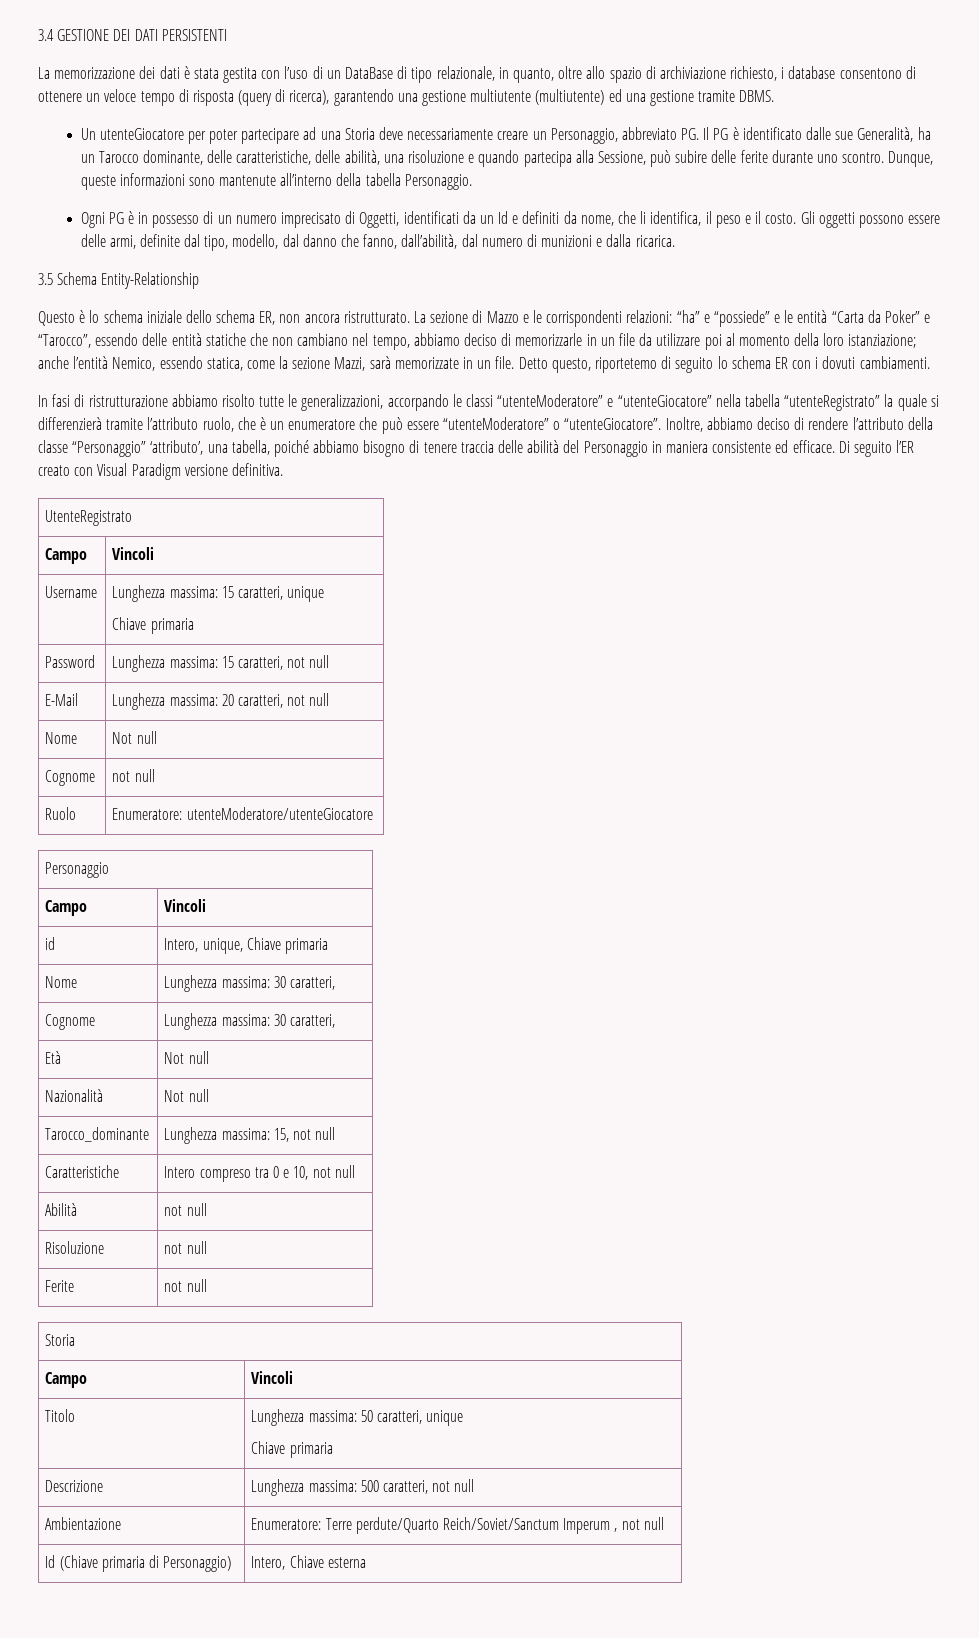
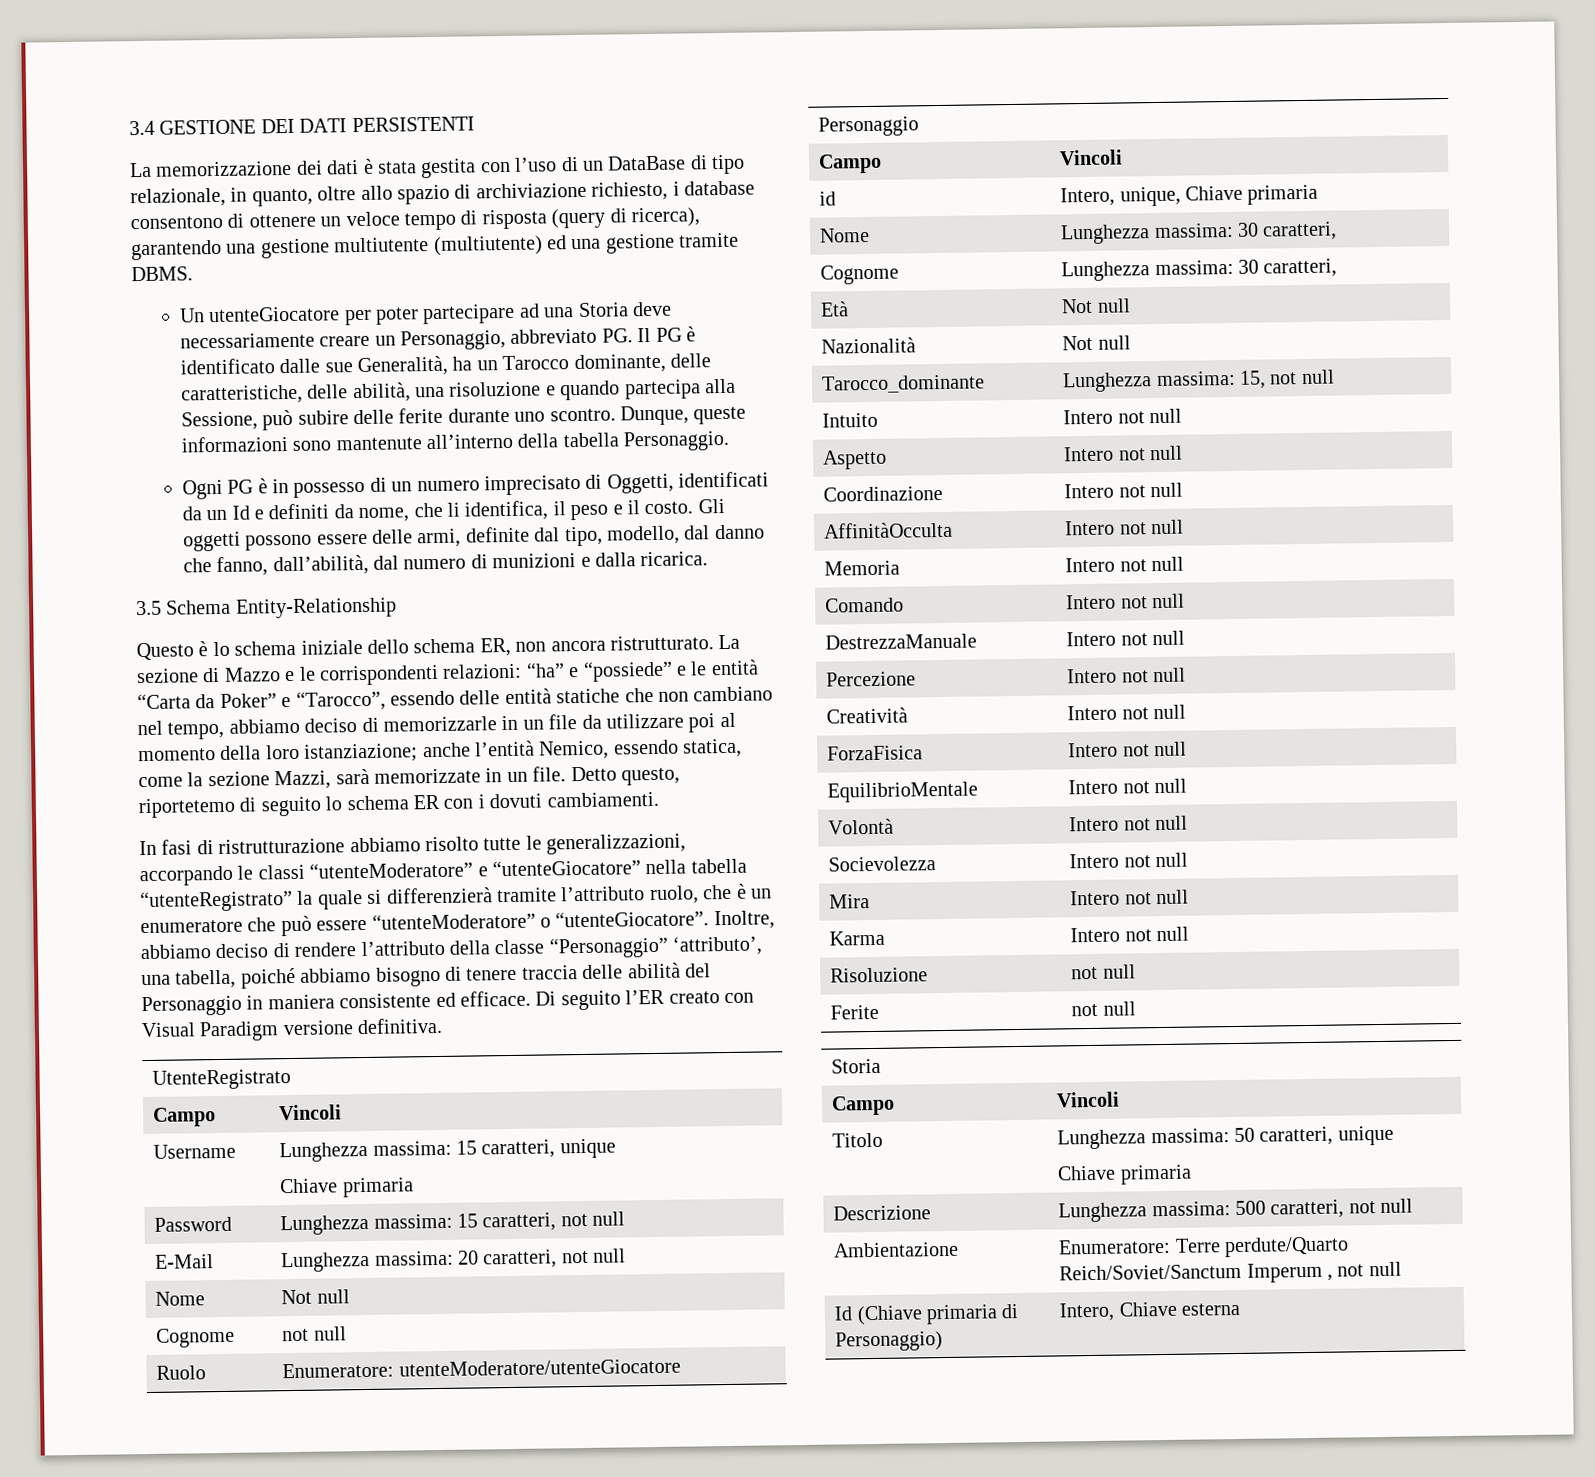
[45,1165,120,1178] [164,1165,355,1182] [45,1203,78,1216] Caratteristiche | Intero compreso tra 0 e 10, not null // Abilità | -> [822,412,879,428] [1063,408,1182,425] [823,449,888,470] [1064,445,1183,462] [823,485,944,502] [1064,482,1183,499] [824,521,954,539] [1065,519,1184,536] [824,560,901,576] [1065,556,1184,573] [825,597,905,613] [1066,593,1185,610] [825,633,978,650] [1066,630,1185,647] [826,671,917,687] [1067,667,1186,684] [826,707,909,724] [1067,704,1186,721] [827,745,924,761] [1068,741,1187,758] [827,781,979,803] [1068,778,1187,795] [828,818,895,835] [1069,815,1188,832] [828,856,937,872] [1069,852,1188,869] [829,894,871,909] [1070,889,1189,906] [829,930,886,946] [1070,927,1121,943] Intuito | Intero not null // Aspetto | Intero not null // Coordinazione | Intero not null // AffinitàOcculta | Intero not null // Memoria | Intero not null // Comando | Intero not null // DestrezzaManuale | Intero not null // Percezione | Intero not null // Creatività | Intero not null // ForzaFisica | Intero not null // EquilibrioMentale | Intero not null // Volontà | Intero not null // Socievolezza | Intero not null // Mira | Intero not null // Karma | Intero

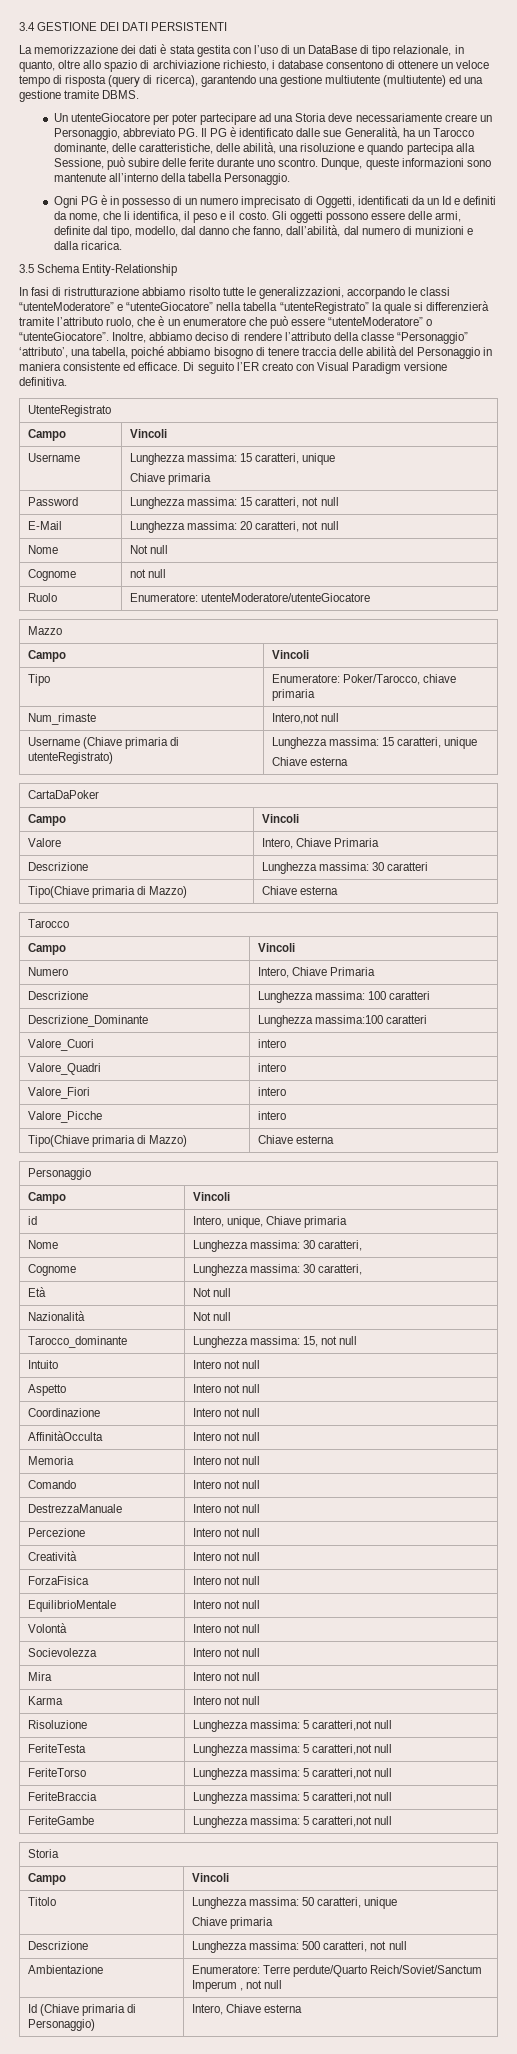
[136,634,741,661] [136,659,759,686] [137,686,774,711] [137,712,736,740] [138,738,743,763] [138,766,680,790] [138,791,659,819] // Questo è lo schema iniziale dello schema ER, non ancora ristrutturato. La sezione di Mazzo e le corrispondenti relazioni: “ha” e “possiede” e le entità “Carta da Poker” e “Tarocco”, essendo delle entità statiche che non cambiano nel tempo, abbiamo deciso di memorizzarle in un file da utilizzare poi al momento della loro istanziazione; anche l’entità Nemico, essendo statica, come la sezione Mazzi, sarà memorizzate in un file. Detto questo, riportetemo di seguito lo schema ER con i dovuti cambiamenti. -> (178, 270) none
(681, 1367) none -> [28,626,63,635] [28,650,67,662] [272,650,310,659] [28,674,51,686] [272,674,457,685] [272,689,316,701] [28,713,97,725] [272,713,340,724] [28,737,180,749] [28,752,114,764] [272,737,478,749] [272,757,349,766] [28,790,100,799] [28,814,67,826] [262,814,300,823] [28,838,62,847] [262,838,380,849] [28,862,89,871] [262,862,429,874] [28,886,188,898] [262,886,339,895] [28,919,70,928] [28,943,67,955] [258,943,296,952] [28,967,69,976] [258,967,376,978] [28,991,89,1000] [258,991,431,1003] [28,1015,149,1027] [258,1015,428,1027] [28,1039,95,1051] [258,1039,287,1048] [28,1063,102,1075] [258,1063,287,1072] [28,1087,91,1099] [258,1087,287,1096] [28,1111,103,1123] [258,1111,287,1120] [28,1135,188,1147] [258,1135,335,1144] // Mazzo // Campo | Vincoli // Tipo | Enumeratore: Poker/Tarocco, chiave primaria // Num_rimaste | Intero,not null // Username (Chiave primaria di utenteRegistrato) | Lunghezza massima: 15 caratteri, unique // Chiave esterna // CartaDaPoker // Campo | Vincoli // Valore | Intero, Chiave Primaria // Descrizione | Lunghezza massima: 30 caratteri // Tipo(Chiave primaria di Mazzo) | Chiave esterna // Tarocco // Campo | Vincoli // Numero | Intero, Chiave Primaria // Descrizione | Lunghezza massima: 100 caratteri // Descrizione_Dominante | Lunghezza massima:100 caratteri // Valore_Cuori | intero // Valore_Quadri | intero // Valore_Fiori | intero // Valore_Picche | intero // Tipo(Chiave primaria di Mazzo) | Chiave esterna
[1071,964,1136,980] [830,1004,880,1020] [1071,1003,1099,1017] not null // Ferite | not -> [193,1720,393,1732] [28,1744,87,1753] [193,1744,393,1756] [28,1768,87,1777] [193,1768,393,1780] [28,1792,98,1801] [193,1792,393,1804] [28,1816,95,1825] [193,1816,373,1828] Lunghezza massima: 5 caratteri,not null // FeriteTesta | Lunghezza massima: 5 caratteri,not null // FeriteTorso | Lunghezza massima: 5 caratteri,not null // FeriteBraccia | Lunghezza massima: 5 caratteri,not null // FeriteGambe | Lunghezza massima: 5 caratteri,not

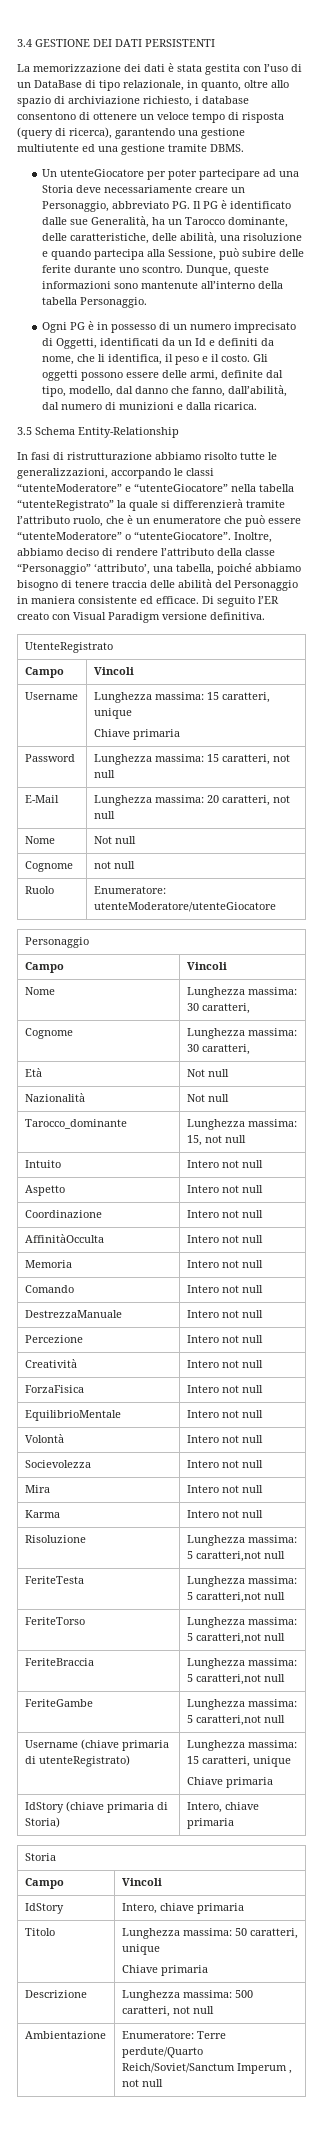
[383,75,447,87] (multiutente) -> (79, 148) none
[28,626,63,635] [28,650,67,662] [272,650,310,659] [28,674,51,686] [272,674,457,685] [272,689,316,701] [28,713,97,725] [272,713,340,724] [28,737,180,749] [28,752,114,764] [272,737,478,749] [272,757,349,766] [28,790,100,799] [28,814,67,826] [262,814,300,823] [28,838,62,847] [262,838,380,849] [28,862,89,871] [262,862,429,874] [28,886,188,898] [262,886,339,895] [28,919,70,928] [28,943,67,955] [258,943,296,952] [28,967,69,976] [258,967,376,978] [28,991,89,1000] [258,991,431,1003] [28,1015,149,1027] [258,1015,428,1027] [28,1039,95,1051] [258,1039,287,1048] [28,1063,102,1075] [258,1063,287,1072] [28,1087,91,1099] [258,1087,287,1096] [28,1111,103,1123] [258,1111,287,1120] [28,1135,188,1147] [258,1135,335,1144] [28,1168,92,1180] [28,1192,67,1204] [193,1192,231,1201] [28,1216,38,1225] [193,1216,348,1228] Mazzo // Campo | Vincoli // Tipo | Enumeratore: Poker/Tarocco, chiave primaria // Num_rimaste | Intero,not null // Username (Chiave primaria di utenteRegistrato) | Lunghezza massima: 15 caratteri, unique // Chiave esterna // CartaDaPoker // Campo | Vincoli // Valore | Intero, Chiave Primaria // Descrizione | Lunghezza massima: 30 caratteri // Tipo(Chiave primaria di Mazzo) | Chiave esterna // Tarocco // Campo | Vincoli // Numero | Intero, Chiave Primaria // Descrizione | Lunghezza massima: 100 caratteri // Descrizione_Dominante | Lunghezza massima:100 caratteri // Valore_Cuori | intero // Valore_Quadri | intero // Valore_Fiori | intero // Valore_Picche | intero // Tipo(Chiave primaria di Mazzo) | Chiave esterna // Personaggio // Campo | Vincoli // id | Intero, unique, Chiave primaria -> [24,937,89,948] [24,962,64,973] [186,962,227,970] Personaggio // Campo | Vincoli
(393, 1820) none -> [24,1739,169,1751] [24,1755,130,1767] [186,1740,297,1751] [186,1756,291,1767] [186,1777,273,1788] [24,1801,168,1813] [24,1817,60,1828] [186,1802,259,1813] [186,1818,234,1829] // Username (chiave primaria di utenteRegistrato) | Lunghezza massima: 15 caratteri, unique // Chiave primaria // IdStory (chiave primaria di Storia) | Intero, chiave primaria
(230, 1877) none -> [24,1903,64,1914] [121,1903,244,1914] // IdStory | Intero, chiave primaria
[28,2004,137,2016] [28,2019,96,2031] [192,2004,303,2015] // Id (Chiave primaria di Personaggio) | Intero, Chiave esterna -> (163, 2083) none

